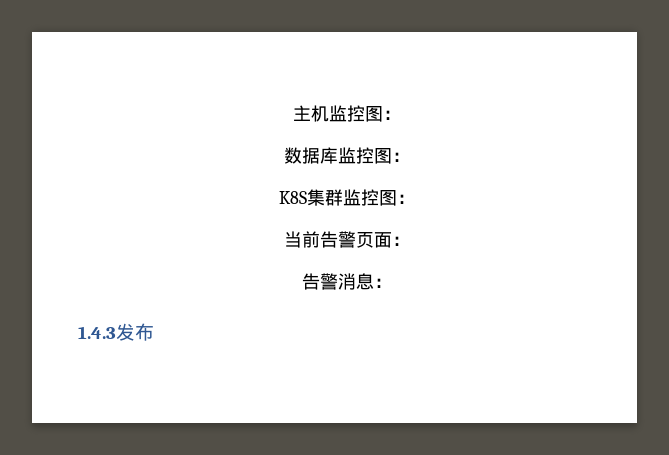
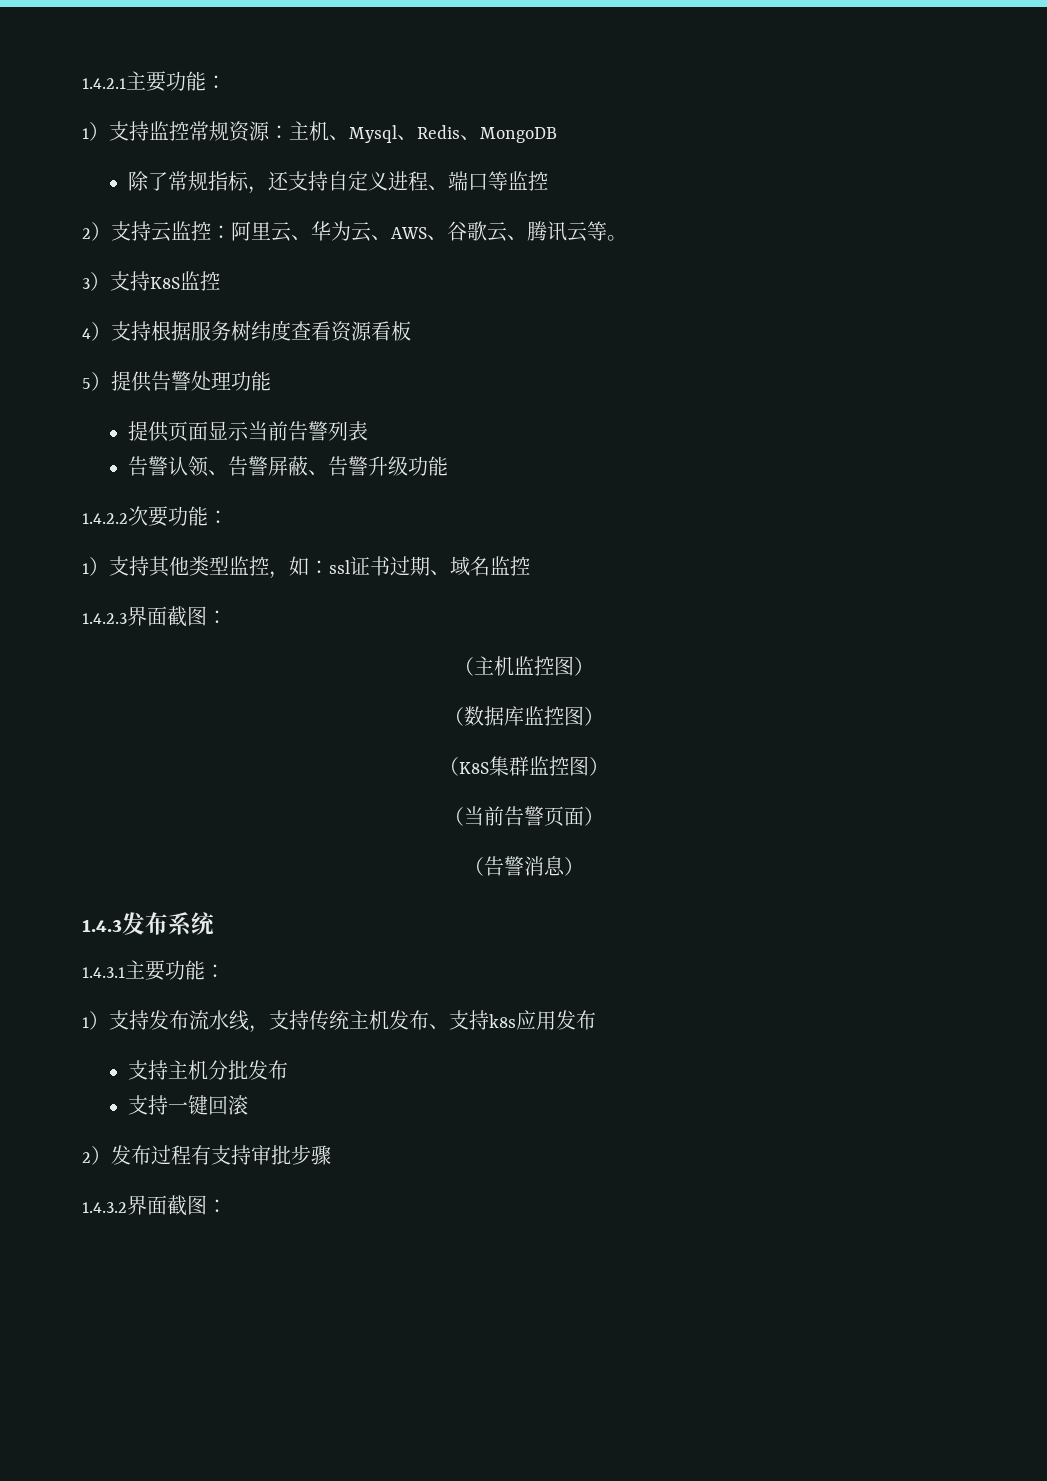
(293, 113) none -> [82,71,226,92] [82,121,557,143] [127,171,548,194] [82,221,627,242] [82,271,220,291] [82,320,411,342] [82,371,271,392] [127,421,368,442] [127,456,448,477] [82,506,228,527] [82,556,530,579] [82,606,227,627] [453,657,474,676] 1.4.2.1主要功能： // 1）支持监控常规资源：主机、Mysql、Redis、MongoDB // 除了常规指标，还支持自定义进程、端口等监控 // 2）支持云监控：阿里云、华为云、AWS、谷歌云、腾讯云等。 // 3）支持K8S监控 // 4）支持根据服务树纬度查看资源看板 // 5）提供告警处理功能 // 提供页面显示当前告警列表 // 告警认领、告警屏蔽、告警升级功能 // 1.4.2.2次要功能： // 1）支持其他类型监控，如：ssl证书过期、域名监控 // 1.4.2.3界面截图： // （
[383,110,401,120] ： // -> [573,657,594,676] [443,707,464,726] ） // （
[392,152,410,162] ： // -> [583,707,604,726] [438,757,459,776] ） // （
[397,194,415,204] ： // -> [588,757,609,776] [443,807,464,826] ） // （
[392,236,410,246] ： // -> [583,807,604,826] [463,857,484,876] ） // （
[374,278,392,288] ： -> [563,857,584,876] ）
(154, 332) none -> [168,912,215,936] [82,960,225,981] [82,1010,596,1033] [127,1060,288,1080] [127,1095,248,1115] [82,1145,331,1165] [82,1195,227,1216] 系统 // 1.4.3.1主要功能： // 1）支持发布流水线，支持传统主机发布、支持k8s应用发布 // 支持主机分批发布 // 支持一键回滚 // 2）发布过程有支持审批步骤 // 1.4.3.2界面截图：

